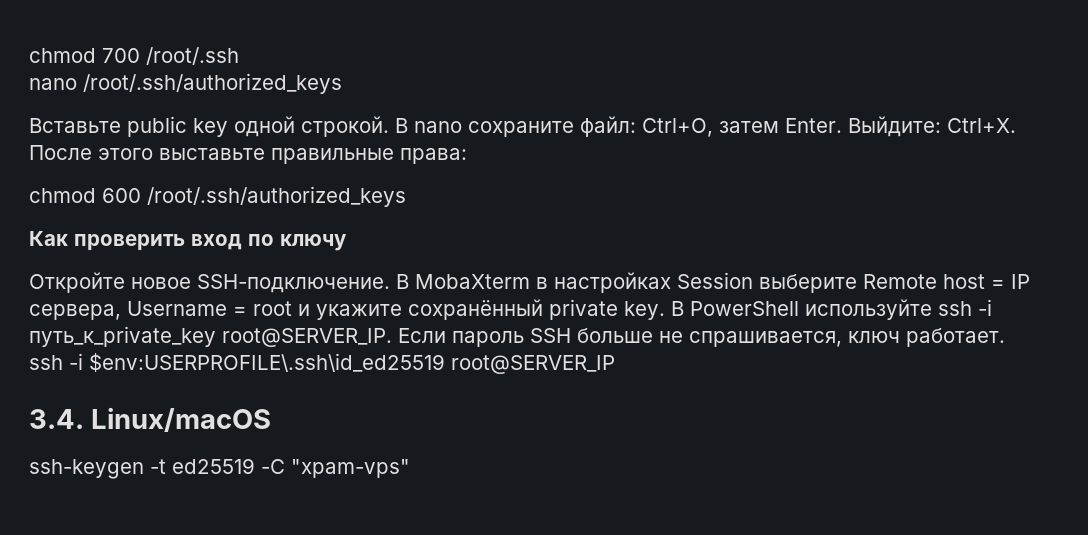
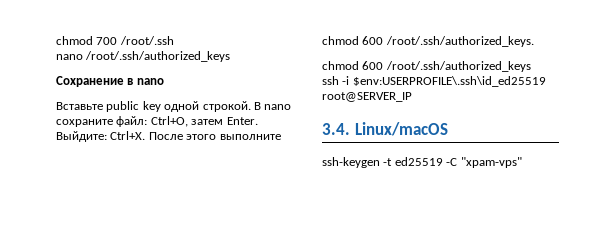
(342, 83) none -> [56,76,164,87] // Сохранение в nano
[159,148,467,164] выставьте правильные права: -> [219,134,281,140] [322,36,534,47] выполните chmod 600 /root/.ssh/authorized_keys.
[29,231,347,251] [29,272,1030,293] [29,299,992,320] [29,326,1005,347] // Как проверить вход по ключу // Откройте новое SSH-подключение. В MobaXterm в настройках Session выберите Remote host = IP сервера, Username = root и укажите сохранённый private key. В PowerShell используйте ssh -i путь_к_private_key root@SERVER_IP. Если пароль SSH больше не спрашивается, ключ работает. -> (531, 66) none

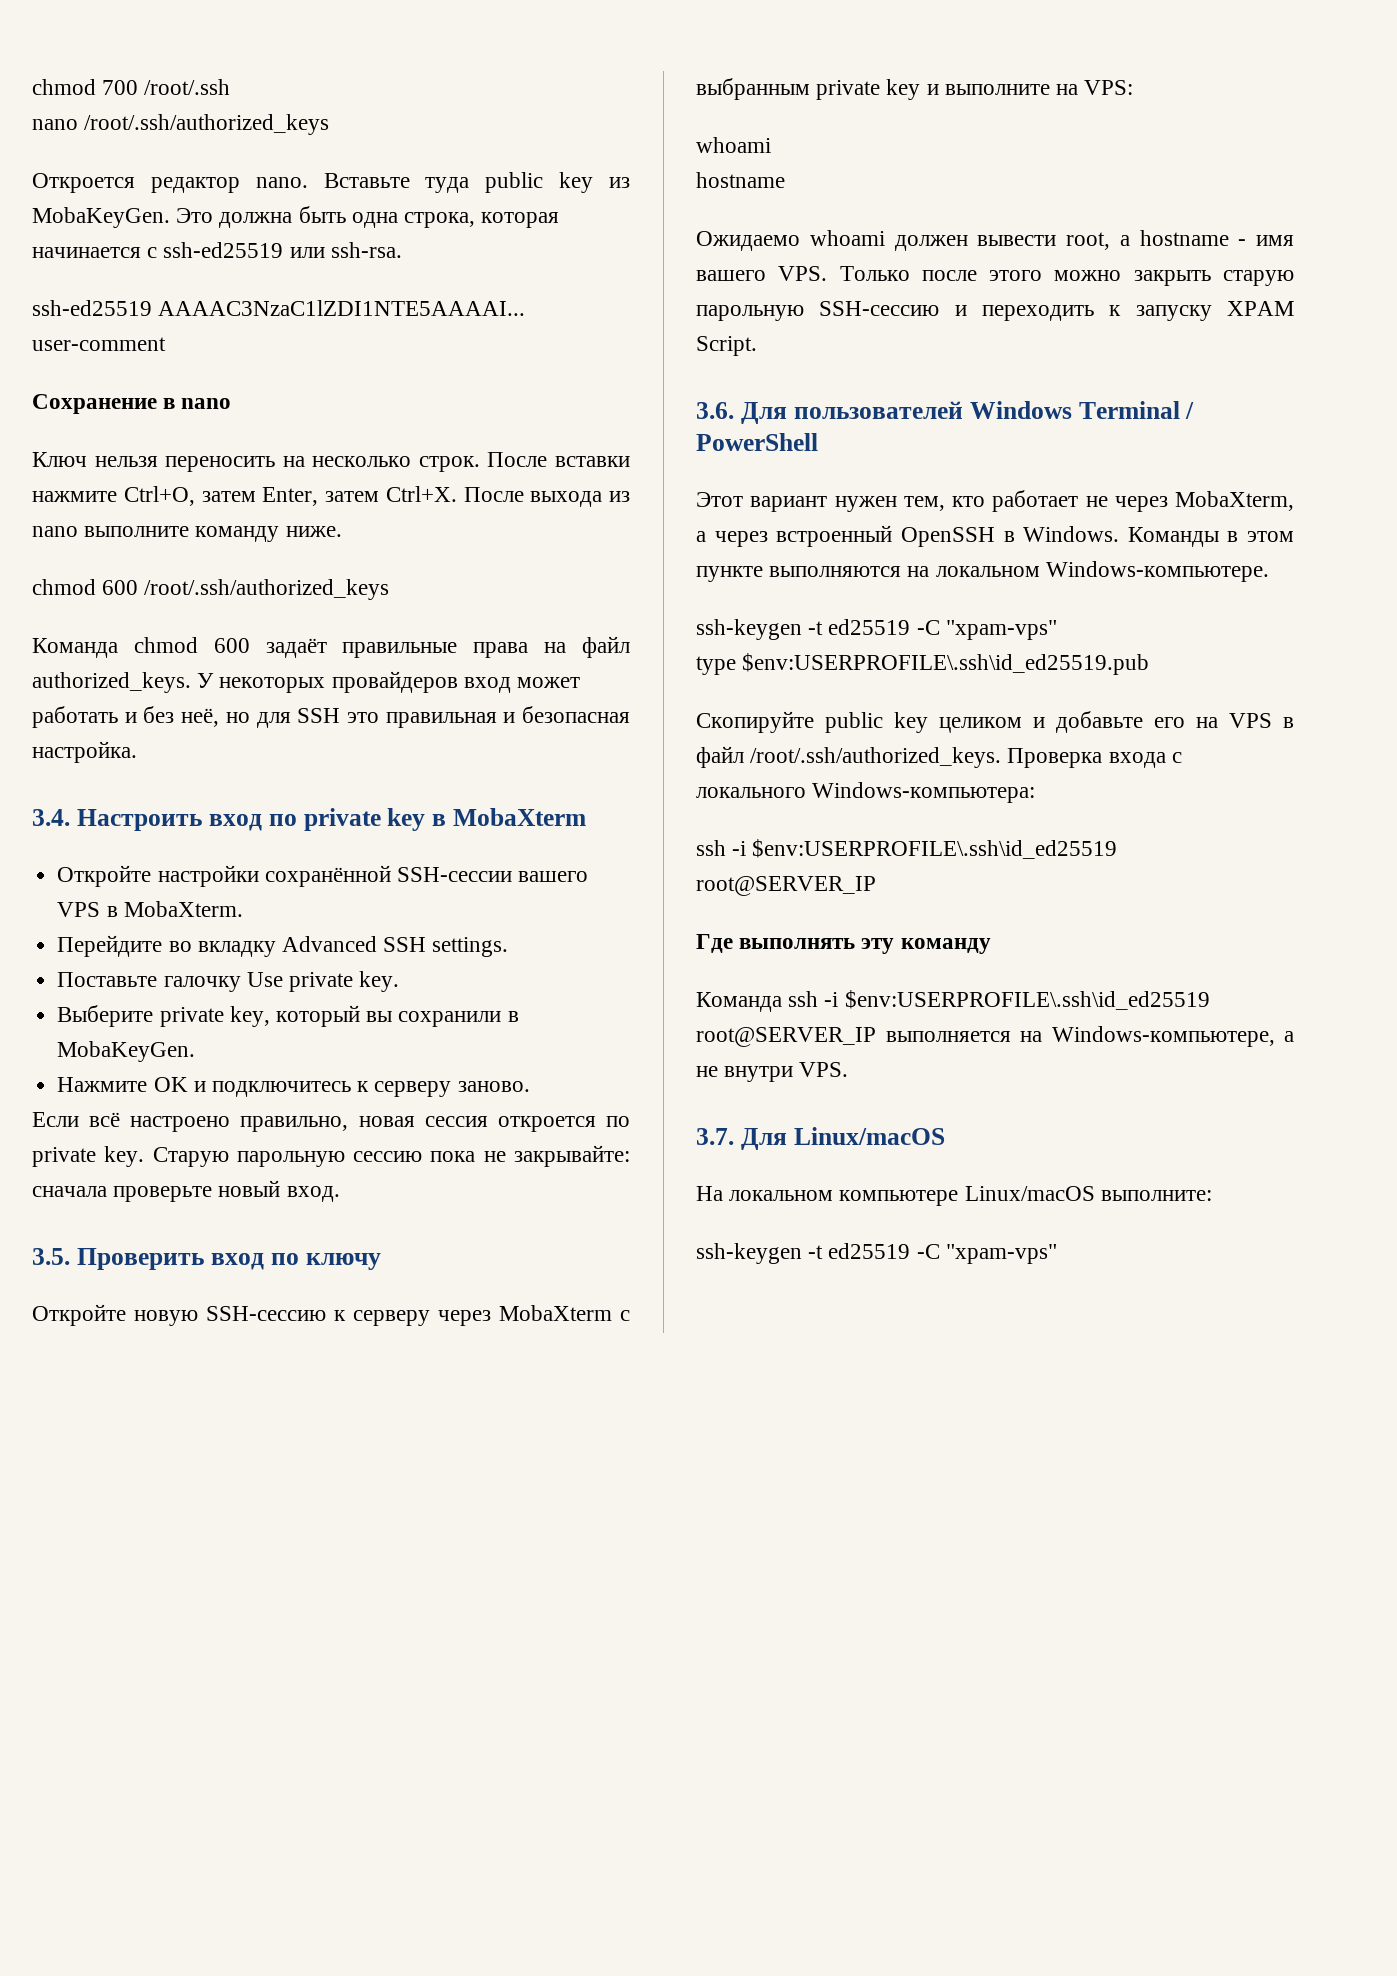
[56,76,164,87] [56,101,292,112] [56,116,258,127] [56,131,281,142] [322,36,534,47] [322,61,531,72] [322,76,546,87] [322,92,412,102] [322,122,448,136] Сохранение в nano // Вставьте public key одной строкой. В nano сохраните файл: Ctrl+O, затем Enter. Выйдите: Ctrl+X. После этого выполните chmod 600 /root/.ssh/authorized_keys. // chmod 600 /root/.ssh/authorized_keys // ssh -i $env:USERPROFILE\.ssh\id_ed25519 root@SERVER_IP // 3.4. Linux/macOS -> [32,172,630,193] [32,206,560,228] [32,242,402,258] [32,300,526,316] [32,337,166,351] [32,394,232,414] [32,452,630,472] [32,486,630,507] [32,526,342,542] [32,579,390,600] [32,636,630,658] [32,671,581,693] [32,706,630,728] [32,741,137,763] [32,808,587,831] [57,865,589,887] [57,901,243,917] [57,935,509,957] [57,971,400,992] [57,1005,519,1027] [57,1041,196,1062] [57,1077,530,1097] [32,1112,630,1132] [32,1145,630,1167] [32,1180,340,1202] [32,1248,381,1270] [32,1304,630,1326] [696,78,1134,100] [696,137,771,153] [696,172,785,188] [696,230,1294,251] [696,266,1294,286] [696,301,1294,321] [696,336,757,356] [696,401,1195,424] [696,433,818,451] [696,490,1294,512] [696,525,1294,547] [696,561,1269,582] [696,619,1057,640] [696,653,1150,675] [696,711,1294,733] [696,746,1182,768] [696,782,1036,803] [696,839,1118,859] [696,876,876,896] [696,934,991,954] [696,990,1210,1012] [696,1026,1294,1047] [696,1062,849,1082] [696,1127,945,1150] [696,1186,1212,1206] Откроется редактор nano. Вставьте туда public key из MobaKeyGen. Это должна быть одна строка, которая начинается с ssh-ed25519 или ssh-rsa. // ssh-ed25519 AAAAC3NzaC1lZDI1NTE5AAAAI... user-comment // Сохранение в nano // Ключ нельзя переносить на несколько строк. После вставки нажмите Ctrl+O, затем Enter, затем Ctrl+X. После выхода из nano выполните команду ниже. // chmod 600 /root/.ssh/authorized_keys // Команда chmod 600 задаёт правильные права на файл authorized_keys. У некоторых провайдеров вход может работать и без неё, но для SSH это правильная и безопасная настройка. // 3.4. Настроить вход по private key в MobaXterm // Откройте настройки сохранённой SSH-сессии вашего VPS в MobaXterm. // Перейдите во вкладку Advanced SSH settings. // Поставьте галочку Use private key. // Выберите private key, который вы сохранили в MobaKeyGen. // Нажмите OK и подключитесь к серверу заново. // Если всё настроено правильно, новая сессия откроется по private key. Старую парольную сессию пока не закрывайте: сначала проверьте новый вход. // 3.5. Проверить вход по ключу // Откройте новую SSH-сессию к серверу через MobaXterm с выбранным private key и выполните на VPS: // whoami // hostname // Ожидаемо whoami должен вывести root, а hostname - имя вашего VPS. Только после этого можно закрыть старую парольную SSH-сессию и переходить к запуску XPAM Script. // 3.6. Для пользователей Windows Terminal / PowerShell // Этот вариант нужен тем, кто работает не через MobaXterm, а через встроенный OpenSSH в Windows. Команды в этом пункте выполняются на локальном Windows-компьютере. // ssh-keygen -t ed25519 -C "xpam-vps" // type $env:USERPROFILE\.ssh\id_ed25519.pub // Скопируйте public key целиком и добавьте его на VPS в файл /root/.ssh/authorized_keys. Проверка входа с локального Windows-компьютера: // ssh -i $env:USERPROFILE\.ssh\id_ed25519 root@SERVER_IP // Где выполнять эту команду // Команда ssh -i $env:USERPROFILE\.ssh\id_ed25519 root@SERVER_IP выполняется на Windows-компьютере, а не внутри VPS. // 3.7. Для Linux/macOS // На локальном компьютере Linux/macOS выполните:

